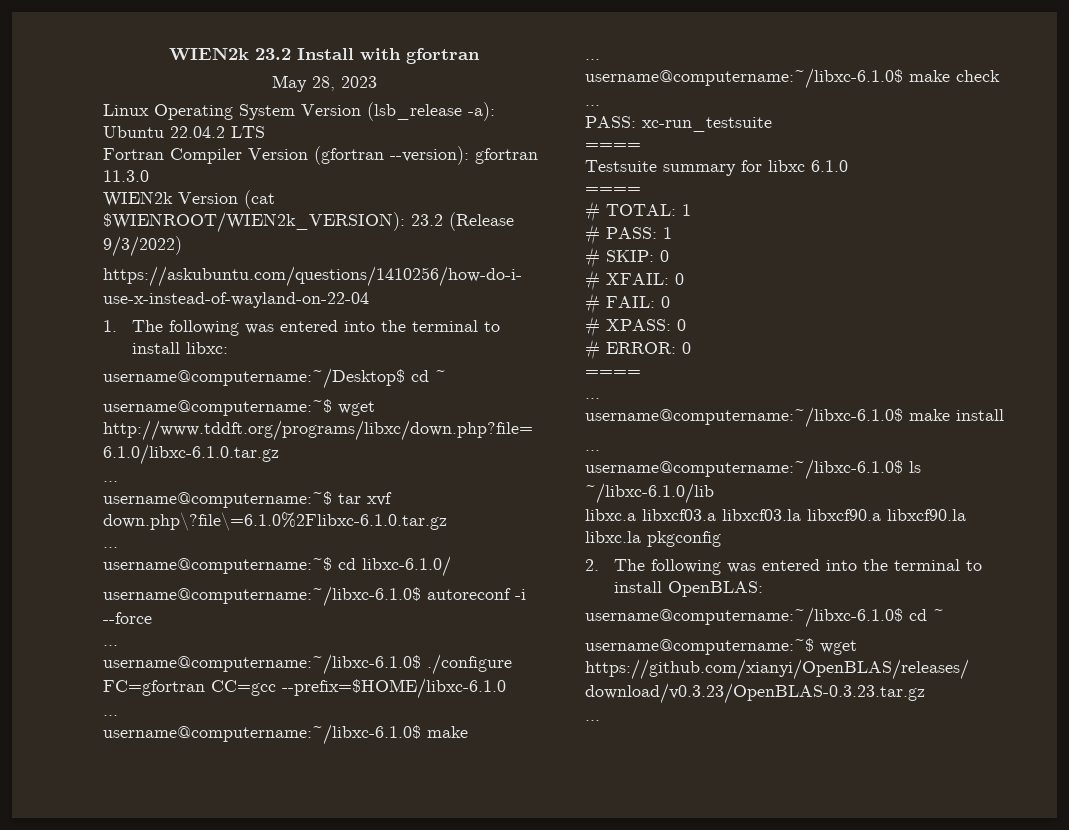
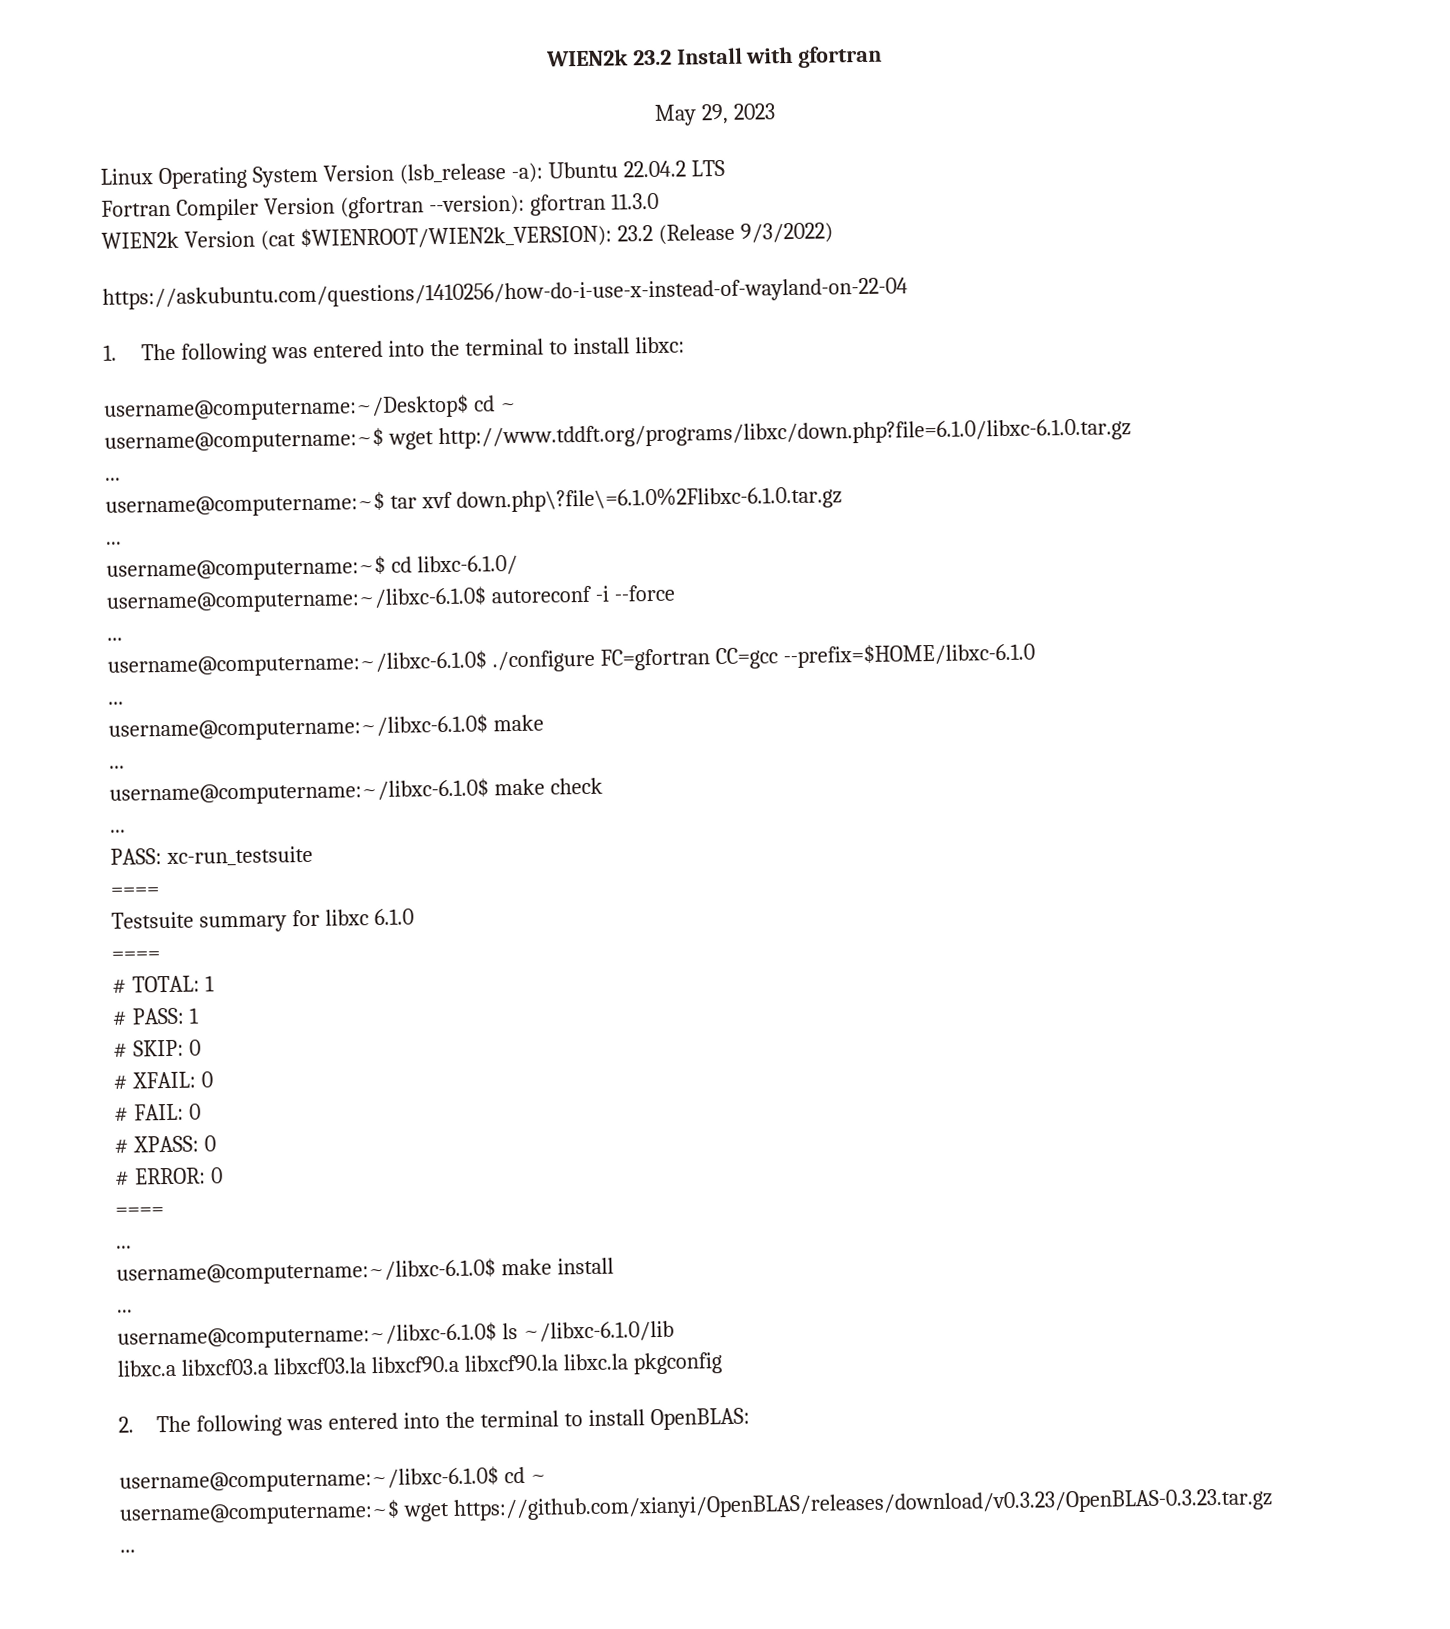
[311,76,335,91] 28, -> [701,103,729,125] 29,

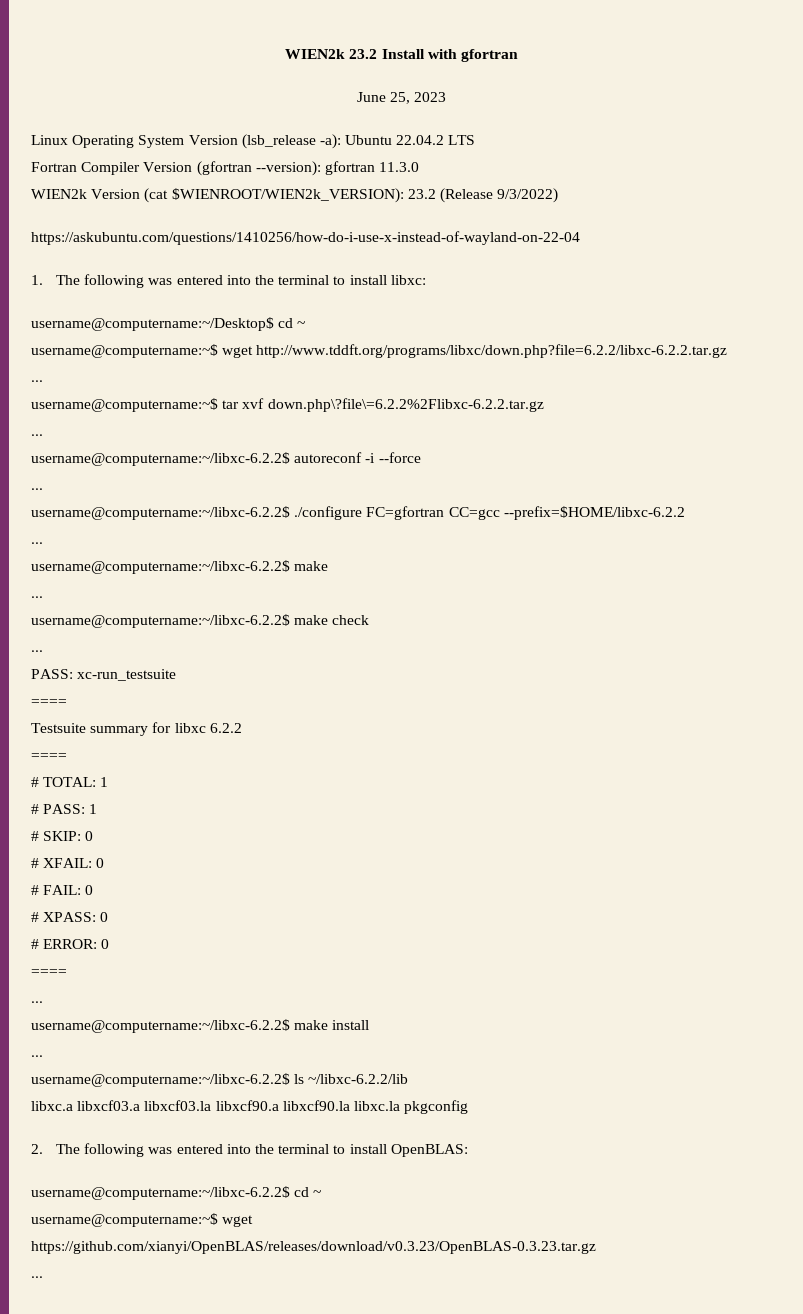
[654,103,729,126] May 29, -> [356,92,410,104] June 25,
[437,418,1131,450] http://www.tddft.org/programs/libxc/down.php?file=6.1.0/libxc-6.1.0.tar.gz -> [256,344,728,358] http://www.tddft.org/programs/libxc/down.php?file=6.2.2/libxc-6.2.2.tar.gz
[455,485,842,513] [106,541,122,545] [106,554,518,582] [106,586,487,614] down.php\?file\=6.1.0%2Flibxc-6.1.0.tar.gz // ... // username@computername:~$ cd libxc-6.1.0/ // username@computername:~/libxc-6.1.0$ -> [267,398,544,412] [31,434,43,436] [31,452,290,466] down.php\?file\=6.2.2%2Flibxc-6.2.2.tar.gz // ... // username@computername:~/libxc-6.2.2$
[107,650,487,678] username@computername:~/libxc-6.1.0$ -> [31,506,290,520] username@computername:~/libxc-6.2.2$
[782,642,1035,669] [108,701,124,705] [108,714,488,742] --prefix=$HOME/libxc-6.1.0 // ... // username@computername:~/libxc-6.1.0$ -> [503,506,685,520] [31,542,43,544] [31,560,290,574] --prefix=$HOME/libxc-6.2.2 // ... // username@computername:~/libxc-6.2.2$
[109,778,489,806] username@computername:~/libxc-6.1.0$ -> [31,614,290,628] username@computername:~/libxc-6.2.2$
[373,908,414,926] 6.1.0 -> [209,723,242,733] 6.2.2
[116,1258,496,1286] username@computername:~/libxc-6.1.0$ -> [31,1019,290,1033] username@computername:~/libxc-6.2.2$
[117,1320,674,1350] username@computername:~/libxc-6.1.0$ ls ~/libxc-6.1.0/lib -> [31,1073,409,1087] username@computername:~/libxc-6.2.2$ ls ~/libxc-6.2.2/lib
[119,1466,499,1494] username@computername:~/libxc-6.1.0$ -> [31,1186,290,1200] username@computername:~/libxc-6.2.2$

